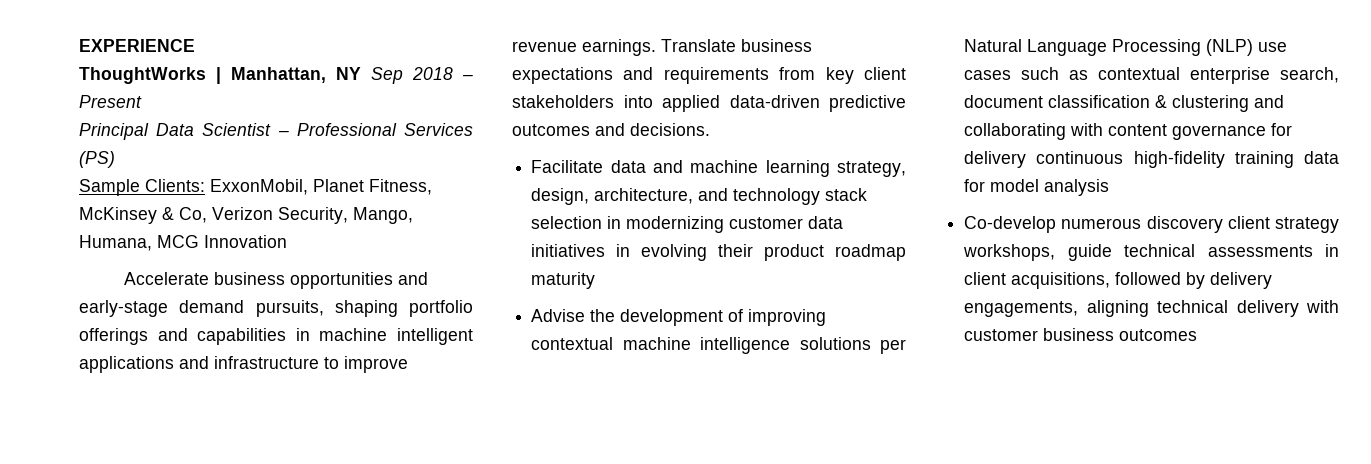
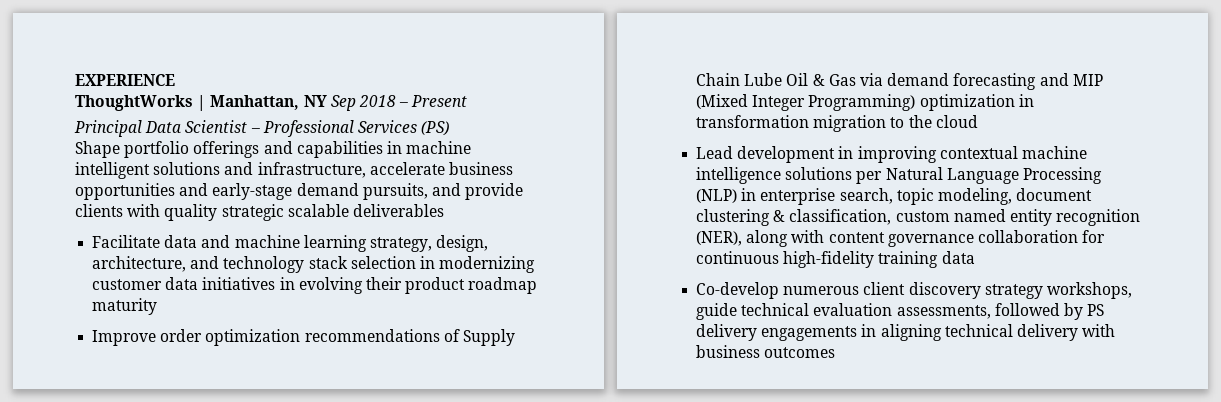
[79,179,432,196] [79,207,413,224] [79,235,287,251] [124,272,429,289] [79,300,398,317] Sample Clients: ExxonMobil, Planet Fitness, McKinsey & Co, Verizon Security, Mango, Humana, MCG Innovation // Accelerate business opportunities and early-stage demand pursuits, shaping -> [75,141,120,158] Shape
[79,356,408,373] [512,39,812,56] [512,67,906,84] [512,95,906,112] [512,123,710,136] applications and infrastructure to improve revenue earnings. Translate business expectations and requirements from key client stakeholders into applied data-driven predictive outcomes and decisions. -> [153,162,513,178] [75,183,524,200] [75,204,444,221] solutions and infrastructure, accelerate business opportunities and early-stage demand pursuits, and provide clients with quality strategic scalable deliverables
[531,309,744,326] Advise the development of -> [92,329,515,346] [696,73,1103,90] [696,94,1034,111] [696,115,978,132] [696,146,854,163] Improve order optimization recommendations of Supply Chain Lube Oil & Gas via demand forecasting and MIP (Mixed Integer Programming) optimization in transformation migration to the cloud // Lead development in
[1258,42,1288,52] [964,67,1339,84] [964,95,1285,112] [964,123,1067,140] use cases such as contextual enterprise search, document classification & clustering and collaborating -> [741,188,1093,205] [696,209,1141,226] [696,230,789,247] in enterprise search, topic modeling, document clustering & classification, custom named entity recognition (NER), along
[1271,123,1293,136] [964,151,1027,168] for delivery -> [977,230,1106,243] collaboration for
[964,179,1110,196] for model analysis -> (975, 257) none
[1146,216,1270,233] discovery client -> [863,282,981,299] client discovery
[1207,244,1339,257] [964,272,1273,289] [964,301,1079,317] assessments in client acquisitions, followed by delivery engagements, -> [813,303,1105,320] [696,324,877,341] evaluation assessments, followed by PS delivery engagements in
[964,329,1039,341] customer -> (1116, 330) none

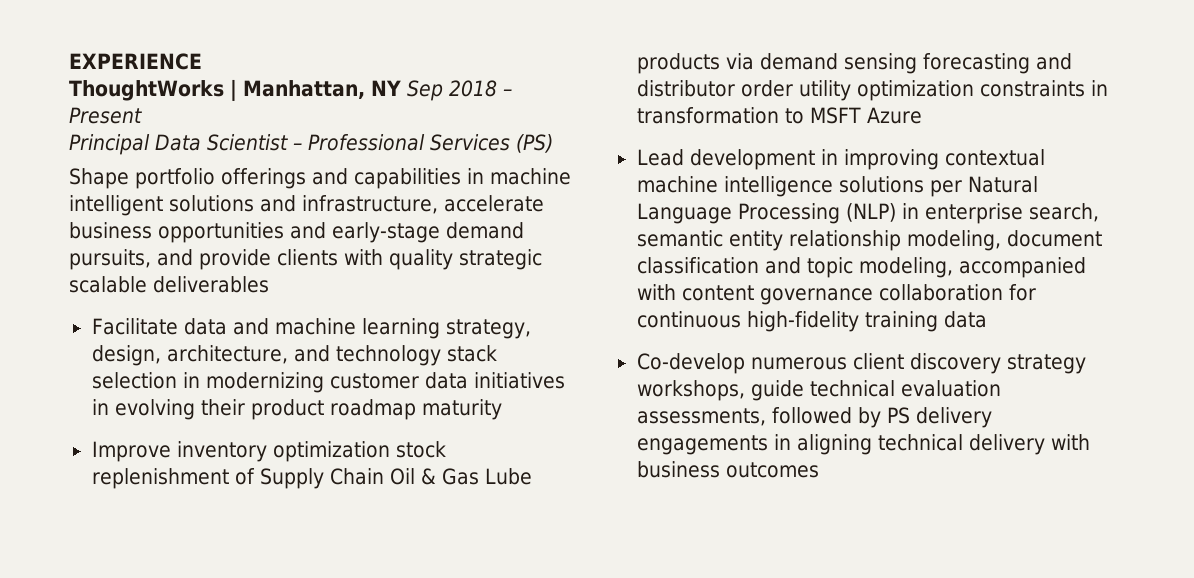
[160,329,440,346] order optimization recommendations -> [176,441,446,462] [91,468,229,489] inventory optimization stock replenishment
[744,73,783,86] Lube -> (384, 476) none
(856, 80) none -> [484,468,532,485] [636,53,720,74] Lube products
(950, 79) none -> [843,53,917,74] sensing
[1072,74,1103,86] [696,94,1034,111] [696,115,978,132] MIP (Mixed Integer Programming) optimization in transformation migration to the cloud -> [636,80,1108,101] [636,107,922,124] distributor order utility optimization constraints in transformation to MSFT Azure
[896,188,1093,205] [696,209,1141,226] [696,230,789,247] topic modeling, document clustering & classification, custom named entity recognition (NER), along -> [636,230,1102,251] [636,257,1086,278] semantic entity relationship modeling, document classification and topic modeling, accompanied

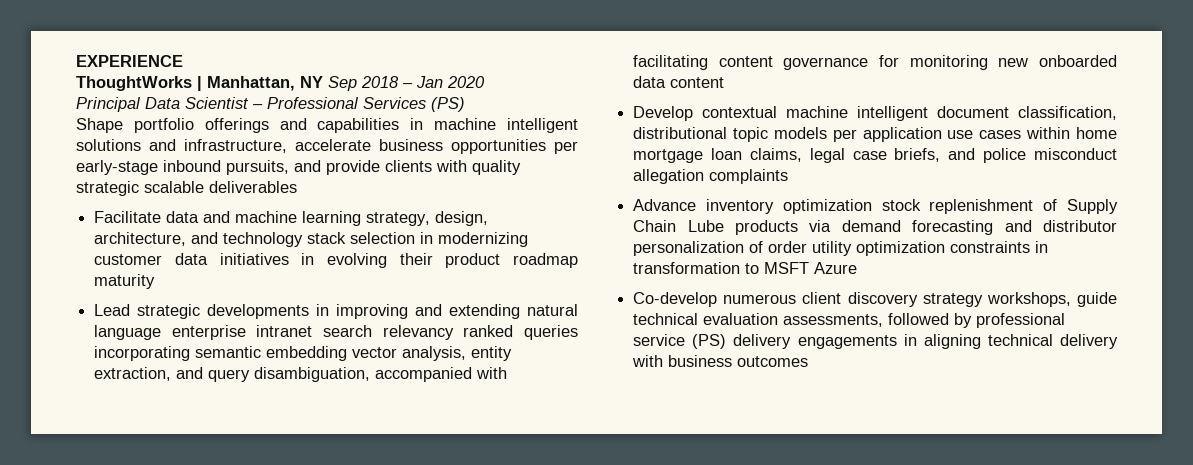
[69,107,142,124] Present -> [416,76,485,88] Jan 2020
[290,222,524,243] and early-stage demand -> [554,141,578,154] [76,160,221,175] per early-stage inbound
[91,441,171,462] Improve -> [94,304,579,319] [94,325,578,340] [94,346,513,361] [94,367,508,382] [633,55,1117,70] [633,76,725,88] [633,106,1117,121] [633,127,1117,142] [633,148,1117,163] [633,169,789,184] [633,199,697,211] Lead strategic developments in improving and extending natural language enterprise intranet search relevancy ranked queries incorporating semantic embedding vector analysis, entity extraction, and query disambiguation, accompanied with facilitating content governance for monitoring new onboarded data content // Develop contextual machine intelligent document classification, distributional topic models per application use cases within home mortgage loan claims, legal case briefs, and police misconduct allegation complaints // Advance
[389,468,479,485] Oil & Gas -> (677, 226) none
[843,53,917,74] sensing -> (901, 226) none
(735, 88) none -> [633,241,764,256] personalization of
[636,149,1045,170] [636,176,1038,197] [636,203,1099,224] [636,230,1102,251] [636,257,1086,278] [636,284,1036,305] [636,311,987,332] // Lead development in improving contextual machine intelligence solutions per Natural Language Processing (NLP) in enterprise search, semantic entity relationship modeling, document classification and topic modeling, accompanied with content governance collaboration for continuous high-fidelity training data -> (858, 268) none
[886,407,910,424] PS -> [976,313,1066,328] [633,334,727,349] professional service (PS)

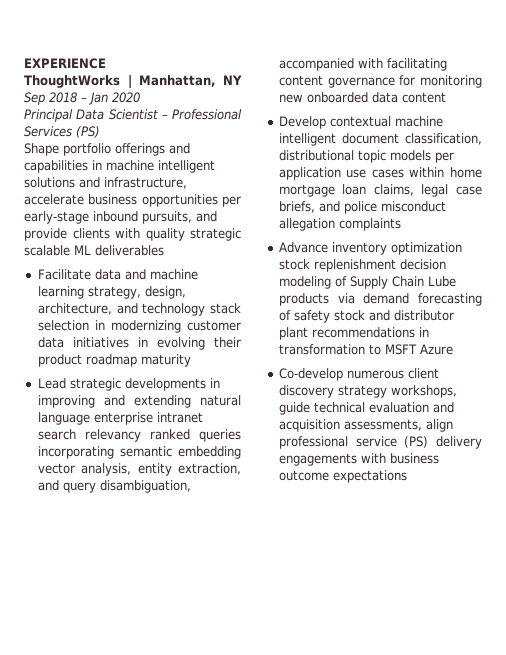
(204, 187) none -> [74,245,91,255] ML
(1034, 206) none -> [399,259,446,270] [278,276,331,289] decision modeling
[1004,220,1117,232] [633,241,1031,256] and distributor personalization of order utility optimization constraints -> [278,310,454,323] [278,327,415,340] of safety stock and distributor plant recommendations
[783,313,973,328] assessments, followed by -> [432,402,454,413] [278,419,453,432] and acquisition assessments, align
[903,334,1118,349] [632,355,809,367] in aligning technical delivery with business outcomes -> [360,453,439,464] [278,470,407,483] with business outcome expectations

